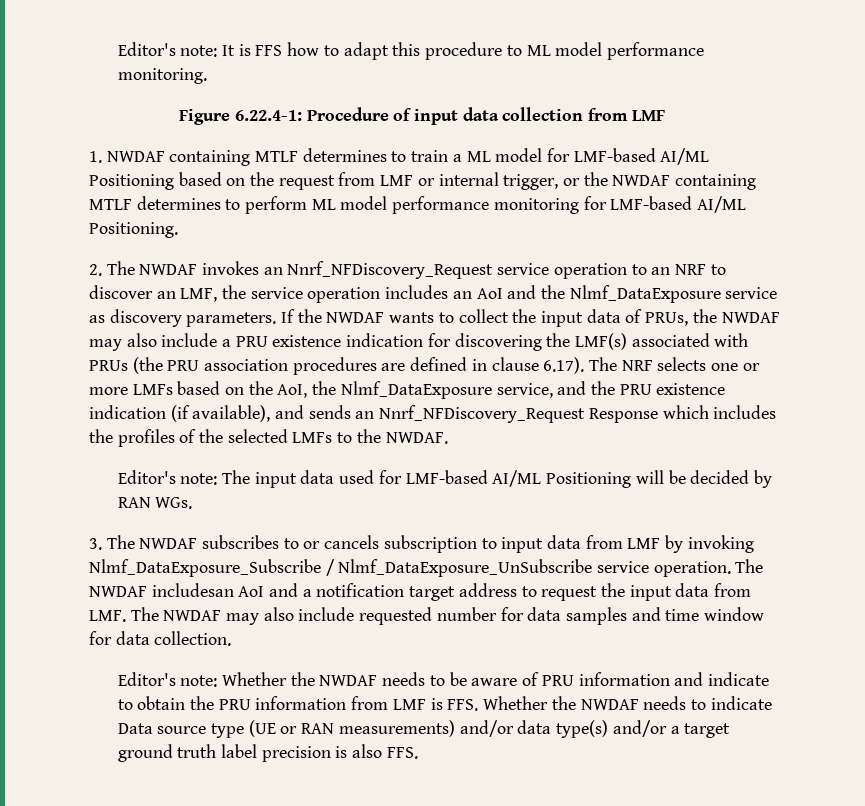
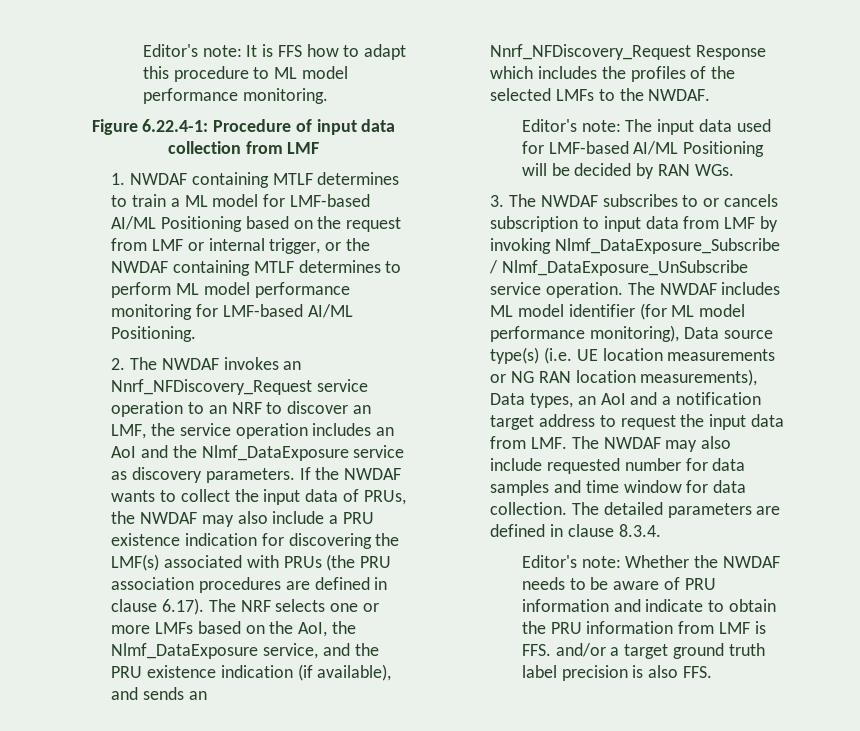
[151,583,234,597] includesan -> [721,282,781,295] [490,303,746,320] [490,325,773,342] [490,347,776,364] [490,369,758,386] [490,393,596,408] includes ML model identifier (for ML model performance monitoring), Data source type(s) (i.e. UE location measurements or NG RAN location measurements), Data types, an
(232, 638) none -> [572,502,781,518] [490,524,661,537] The detailed parameters are defined in clause 8.3.4.
[483,696,772,710] [117,720,609,738] Whether the NWDAF needs to indicate Data source type (UE or RAN measurements) and/or data type(s) -> (551, 650) none

